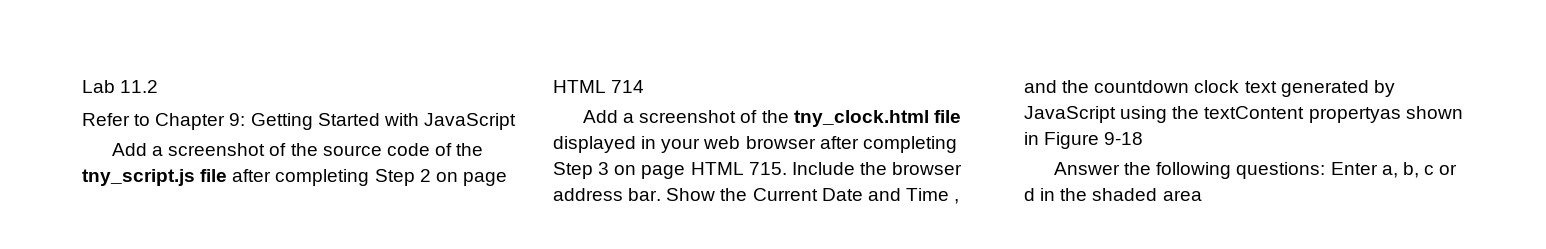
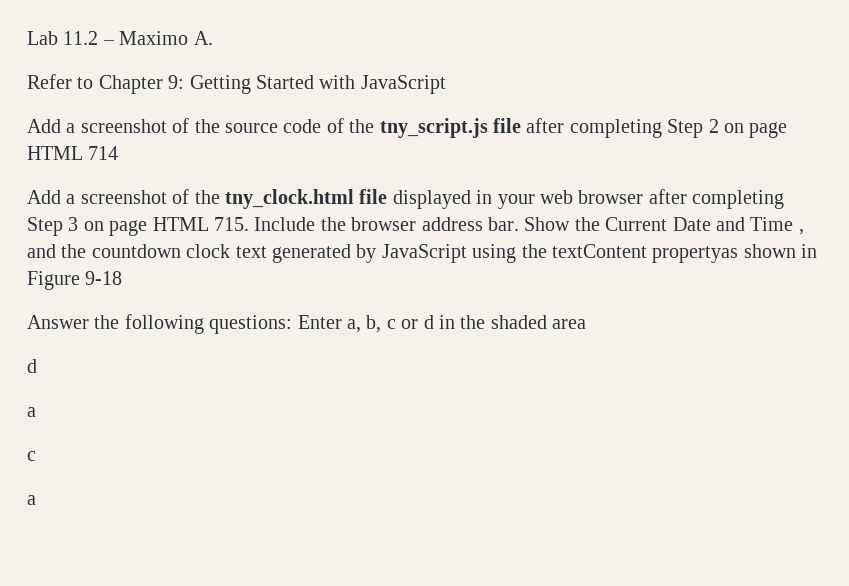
(159, 86) none -> [102,31,213,45] – Maximo A.
(1202, 195) none -> [27,359,37,373] [27,407,36,417] [27,451,36,461] [27,495,36,505] // d // a // c // a

